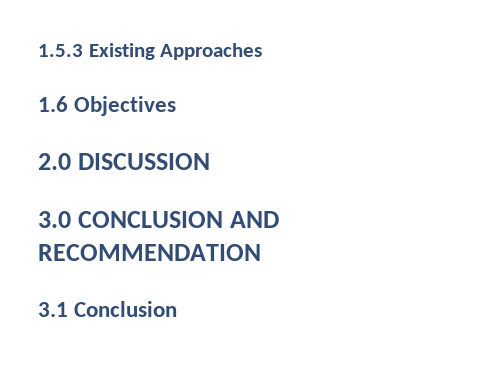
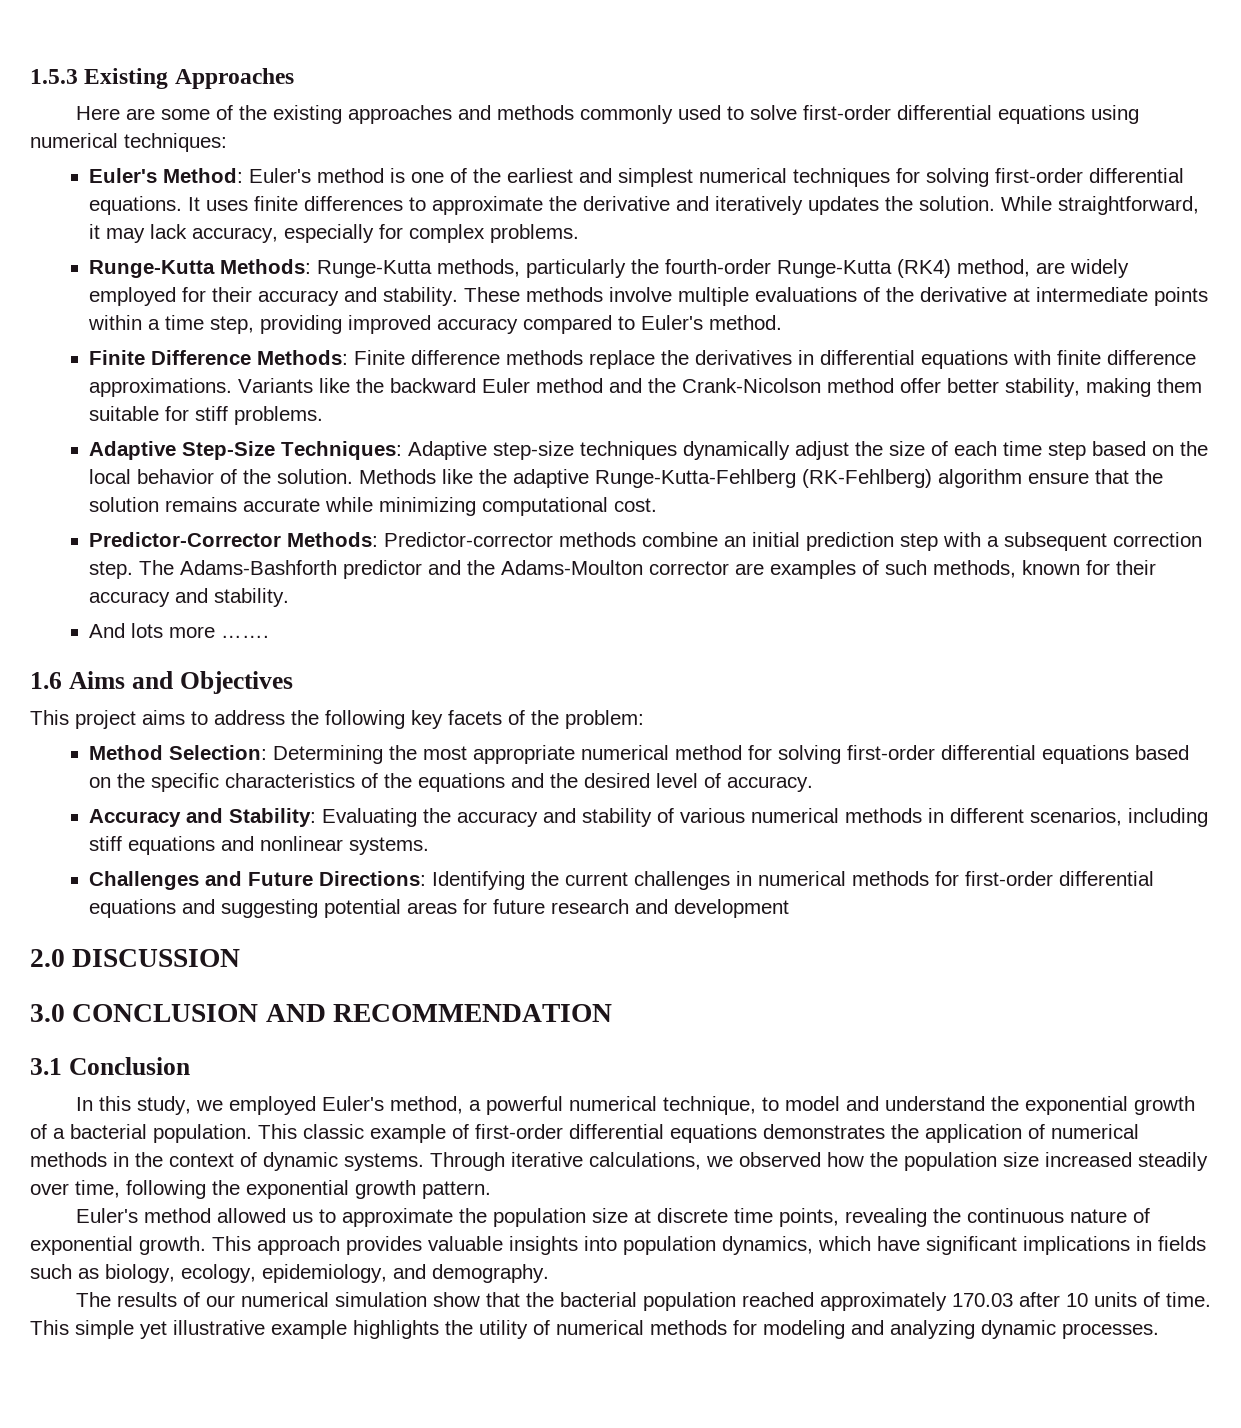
(263, 51) none -> [75,105,1139,124] [30,133,227,152] [89,168,1185,187] [89,196,1200,215] [89,224,580,243] [89,259,1130,278] [89,287,1209,306] [88,315,783,334] [89,350,1197,369] [89,378,1203,397] [89,406,324,425] [89,441,1209,460] [89,469,1164,488] [89,497,658,516] [89,532,1203,551] [89,560,1157,579] [89,588,290,607] [89,623,270,638] // Here are some of the existing approaches and methods commonly used to solve first-order differential equations using numerical techniques: // Euler's Method: Euler's method is one of the earliest and simplest numerical techniques for solving first-order differential equations. It uses finite differences to approximate the derivative and iteratively updates the solution. While straightforward, it may lack accuracy, especially for complex problems. // Runge-Kutta Methods: Runge-Kutta methods, particularly the fourth-order Runge-Kutta (RK4) method, are widely employed for their accuracy and stability. These methods involve multiple evaluations of the derivative at intermediate points within a time step, providing improved accuracy compared to Euler's method. // Finite Difference Methods: Finite difference methods replace the derivatives in differential equations with finite difference approximations. Variants like the backward Euler method and the Crank-Nicolson method offer better stability, making them suitable for stiff problems. // Adaptive Step-Size Techniques: Adaptive step-size techniques dynamically adjust the size of each time step based on the local behavior of the solution. Methods like the adaptive Runge-Kutta-Fehlberg (RK-Fehlberg) algorithm ensure that the solution remains accurate while minimizing computational cost. // Predictor-Corrector Methods: Predictor-corrector methods combine an initial prediction step with a subsequent correction step. The Adams-Bashforth predictor and the Adams-Moulton corrector are examples of such methods, known for their accuracy and stability. // And lots more …….
(68, 104) none -> [68,671,173,689] Aims and
(177, 106) none -> [30,710,644,729] [89,745,1190,764] [89,773,814,792] [89,808,1209,827] [89,836,430,855] [89,871,1155,890] [89,899,790,918] // This project aims to address the following key facets of the problem: // Method Selection: Determining the most appropriate numerical method for solving first-order differential equations based on the specific characteristics of the equations and the desired level of accuracy. // Accuracy and Stability: Evaluating the accuracy and stability of various numerical methods in different scenarios, including stiff equations and nonlinear systems. // Challenges and Future Directions: Identifying the current challenges in numerical methods for first-order differential equations and suggesting potential areas for future research and development
(178, 309) none -> [75,1096,1195,1115] [30,1124,1139,1143] [30,1152,1208,1171] [30,1180,491,1199] [75,1208,1150,1227] [30,1236,1206,1255] [30,1264,549,1283] [75,1292,1211,1311] [30,1320,1159,1339] // In this study, we employed Euler's method, a powerful numerical technique, to model and understand the exponential growth of a bacterial population. This classic example of first-order differential equations demonstrates the application of numerical methods in the context of dynamic systems. Through iterative calculations, we observed how the population size increased steadily over time, following the exponential growth pattern. // Euler's method allowed us to approximate the population size at discrete time points, revealing the continuous nature of exponential growth. This approach provides valuable insights into population dynamics, which have significant implications in fields such as biology, ecology, epidemiology, and demography. // The results of our numerical simulation show that the bacterial population reached approximately 170.03 after 10 units of time. This simple yet illustrative example highlights the utility of numerical methods for modeling and analyzing dynamic processes.

